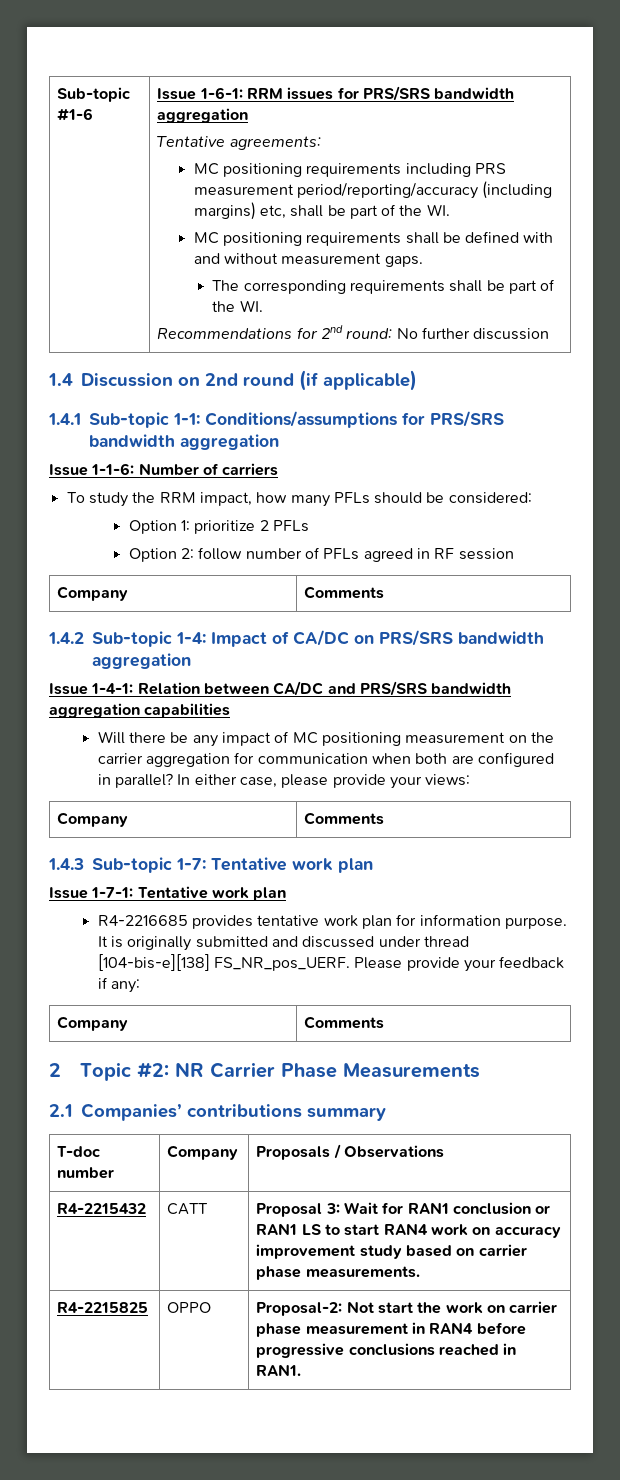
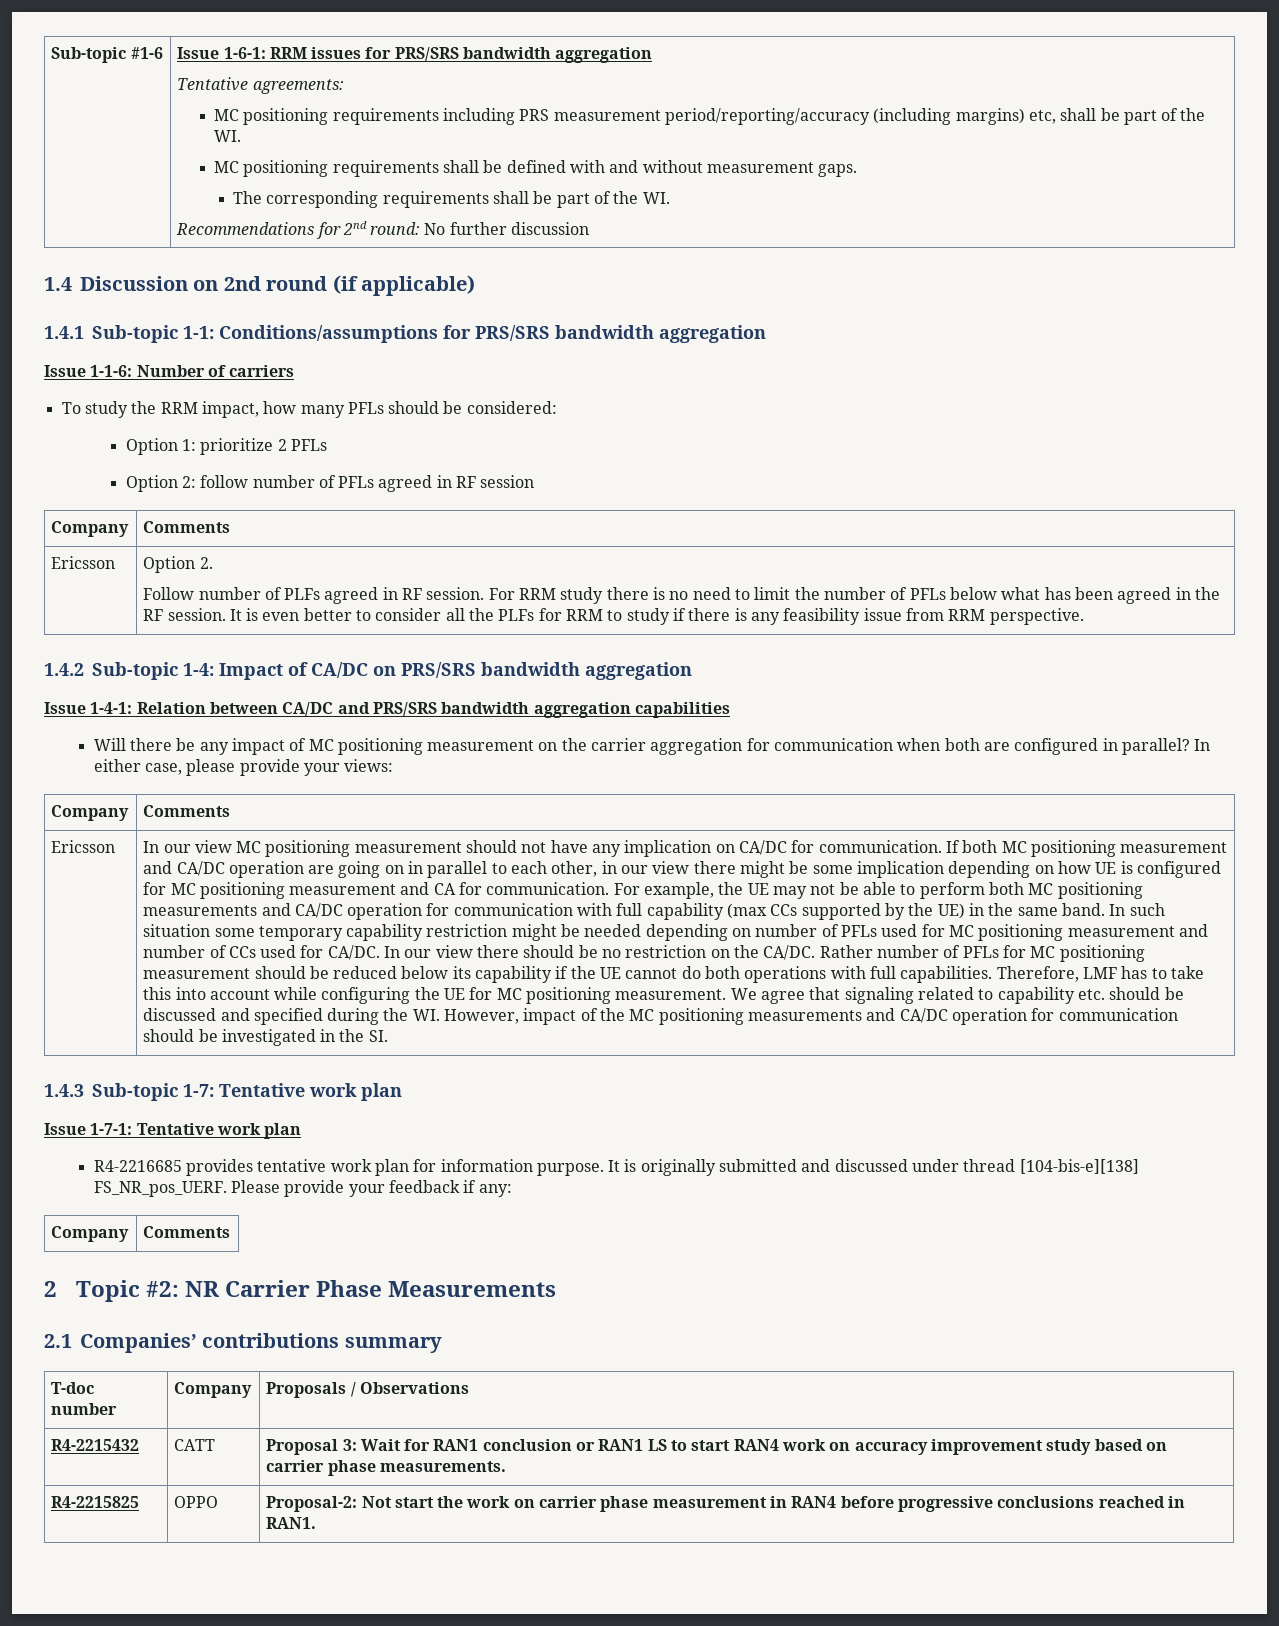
(385, 592) none -> [51,556,116,569] [143,556,213,573] [143,587,1220,604] [143,608,1084,625] // Ericsson | Option 2. // Follow number of PLFs agreed in RF session. For RRM study there is no need to limit the number of PFLs below what has been agreed in the RF session. It is even better to consider all the PLFs for RRM to study if there is any feasibility issue from RRM perspective.
(385, 818) none -> [51,840,116,853] [143,840,1228,857] [143,861,1221,878] [143,882,1143,899] [143,903,1165,920] [143,924,1208,941] [143,945,1145,962] [143,966,1204,983] [143,987,1184,1004] [143,1008,1178,1025] [143,1029,388,1046] // Ericsson | In our view MC positioning measurement should not have any implication on CA/DC for communication. If both MC positioning measurement and CA/DC operation are going on in parallel to each other, in our view there might be some implication depending on how UE is configured for MC positioning measurement and CA for communication. For example, the UE may not be able to perform both MC positioning measurements and CA/DC operation for communication with full capability (max CCs supported by the UE) in the same band. In such situation some temporary capability restriction might be needed depending on number of PFLs used for MC positioning measurement and number of CCs used for CA/DC. In our view there should be no restriction on the CA/DC. Rather number of PFLs for MC positioning measurement should be reduced below its capability if the UE cannot do both operations with full capabilities. Therefore, LMF has to take this into account while configuring the UE for MC positioning measurement. We agree that signaling related to capability etc. should be discussed and specified during the WI. However, impact of the MC positioning measurements and CA/DC operation for communication should be investigated in the SI.

